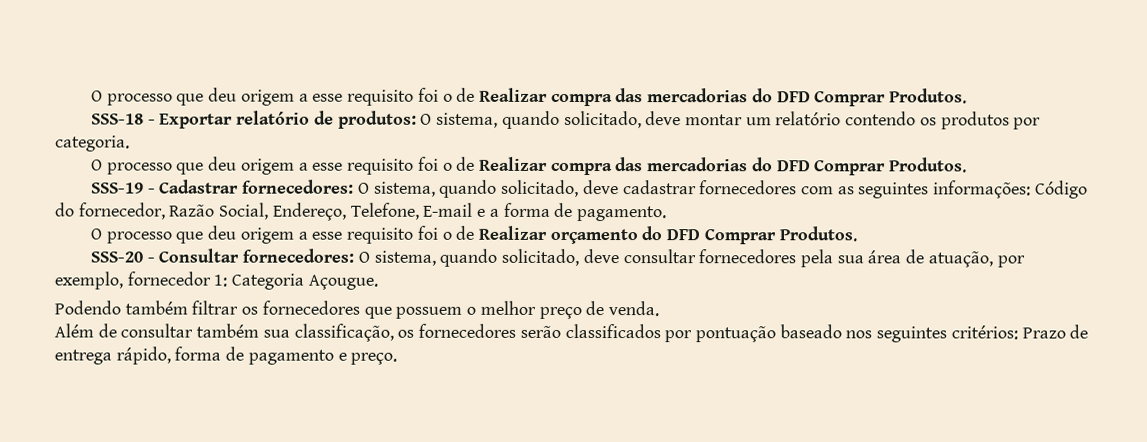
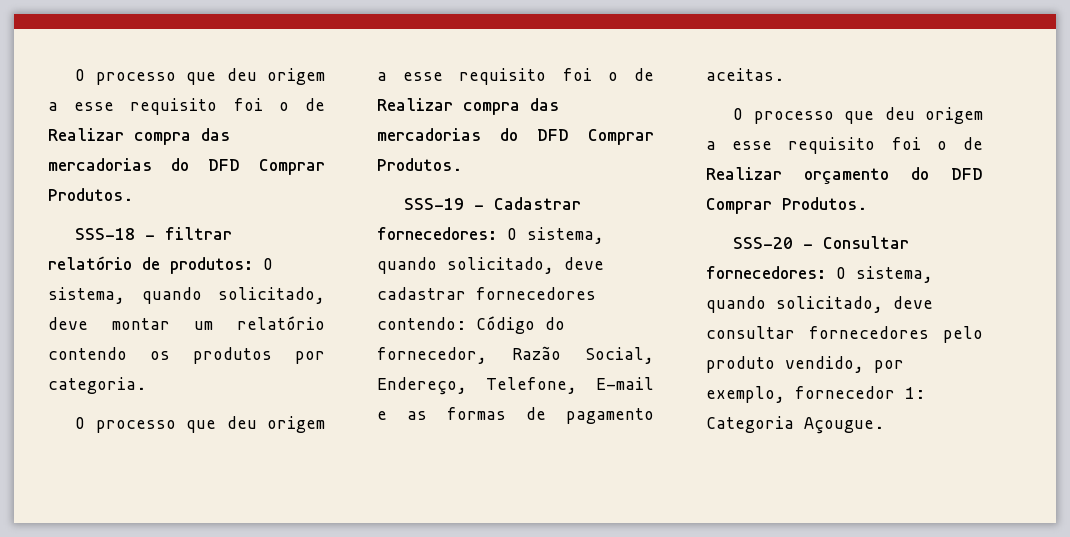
[159,113,234,129] Exportar -> [165,227,233,240] filtrar
[800,180,1032,199] com as seguintes informações: -> [377,317,466,330] contendo:
[489,202,667,222] a forma de pagamento. -> [407,407,654,424] [706,68,784,81] as formas de pagamento aceitas.
[799,249,993,268] pela sua área de atuação, -> [943,326,983,343] [706,356,864,373] pelo produto vendido,
[54,300,659,320] [54,323,1089,343] [54,346,398,365] // Podendo também filtrar os fornecedores que possuem o melhor preço de venda. // Além de consultar também sua classificação, os fornecedores serão classificados por pontuação baseado nos seguintes critérios: Prazo de entrega rápido, forma de pagamento e preço. -> (884, 425) none

